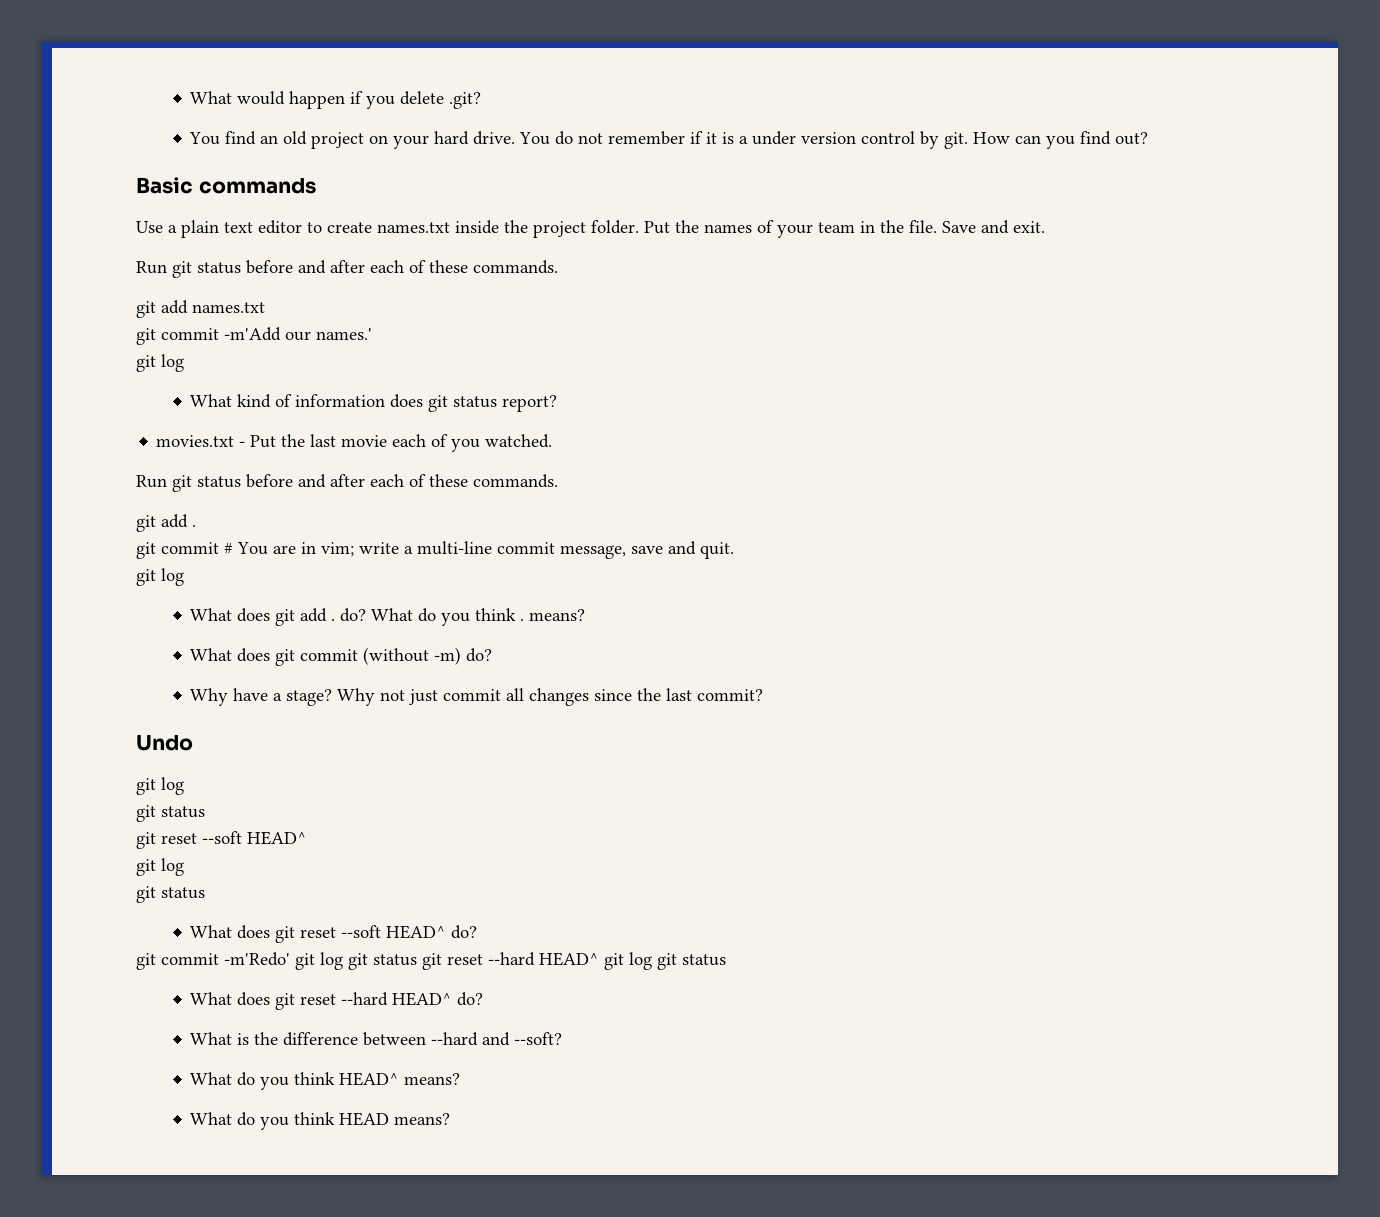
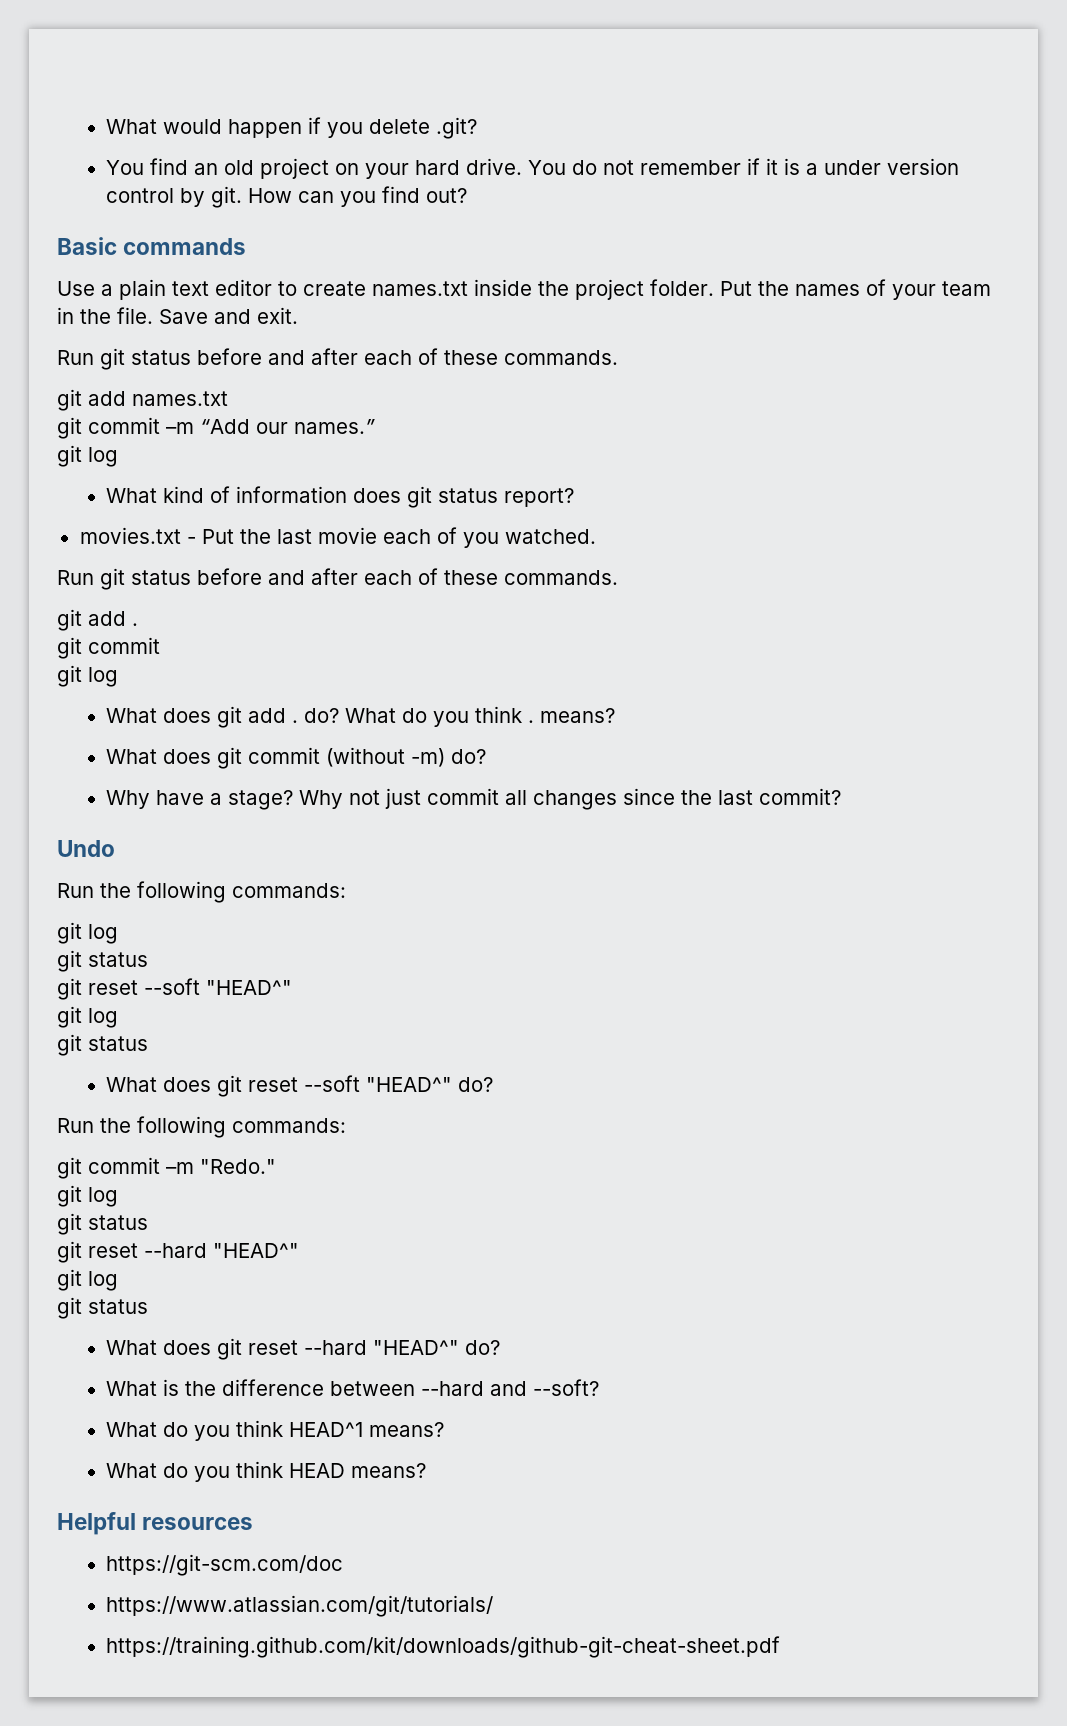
[224,327,372,341] -m'Add our names.' -> [166,419,375,434] –m “Add our names.”
[224,541,734,559] # You are in vim; write a multi-line commit message, save and quit. -> (160, 645) none
(193, 743) none -> [57,881,346,903] // Run the following commands:
[247,831,307,845] HEAD^ -> [206,980,292,995] "HEAD^"
[386,925,478,939] [136,952,652,970] HEAD^ do? // git commit -m'Redo' git log git status git reset --hard HEAD^ git log -> [366,1077,494,1092] [57,1116,346,1138] [57,1157,276,1179] [57,1185,118,1207] [57,1213,148,1235] [57,1241,299,1263] [57,1269,118,1291] "HEAD^" do? // Run the following commands: // git commit –m "Redo." // git log // git status // git reset --hard "HEAD^" // git log //
[392,992,453,1006] HEAD^ -> [373,1340,460,1355] "HEAD^"
[339,1072,400,1086] HEAD^ -> [289,1422,364,1437] HEAD^1
(451, 1119) none -> [57,1512,254,1535] [106,1554,344,1576] [106,1595,494,1617] [106,1636,781,1658] // Helpful resources // https://git-scm.com/doc // https://www.atlassian.com/git/tutorials/ // https://training.github.com/kit/downloads/github-git-cheat-sheet.pdf

